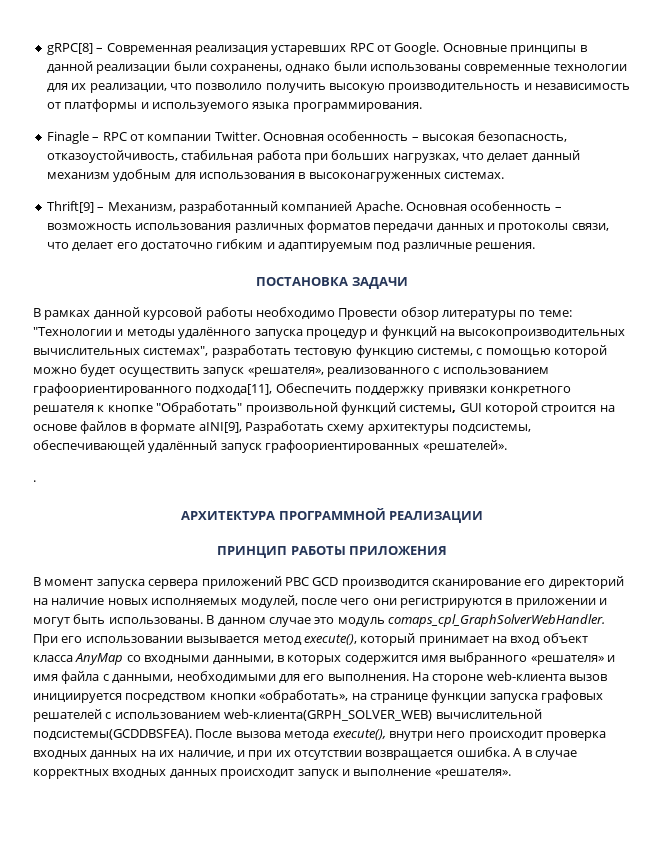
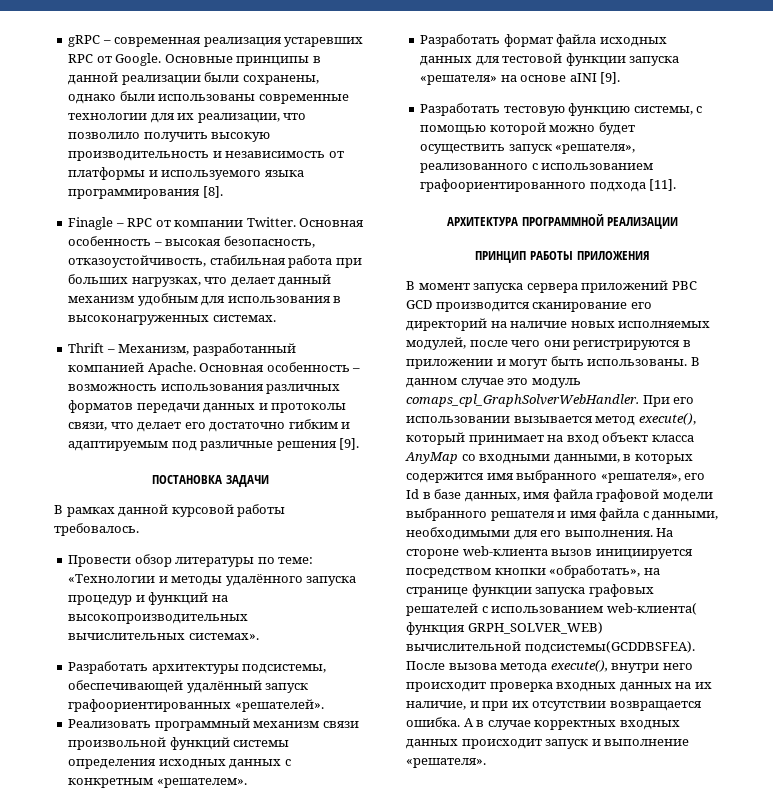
[46,43,192,55] gRPC[8] – Современная -> [68,35,202,47] gRPC – современная
[292,102,422,112] программирования. -> [68,186,223,199] программирования [8].
[46,201,94,213] Thrift[9] -> [68,343,105,353] Thrift
[475,242,536,252] решения. -> [276,438,360,451] решения [9].
[255,307,335,319] необходимо -> [54,523,139,536] требовалось. //
[33,327,112,336] "Технологии -> [68,574,156,583] «Технологии
[143,345,291,358] системах", разработать -> [188,633,259,640] [68,661,327,674] [68,680,309,693] [68,699,324,712] [68,718,359,731] [68,737,290,750] [68,759,291,769] [68,778,247,788] [420,34,667,47] [420,53,680,66] [420,72,621,85] [420,103,501,116] системах». // Разработать архитектуры подсистемы, обеспечивающей удалённый запуск графоориентированных «решателей». // Реализовать программный механизм связи произвольной функций системы определения исходных данных с конкретным «решателем». // Разработать формат файла исходных данных для тестовой функции запуска «решателя» на основе aINI [9]. // Разработать
[195,383,571,396] [33,402,615,415] [33,421,531,434] [33,440,507,453] [33,480,36,482] подхода[11], Обеспечить поддержку привязки конкретного решателя к кнопке "Обработать" произвольной функций системы, GUI которой строится на основе файлов в формате aINI[9], Разработать схему архитектуры подсистемы, обеспечивающей удалённый запуск графоориентированных «решателей». // . -> [589,179,677,192] подхода [11].
[530,655,604,665] «решателя» -> [600,473,706,483] [406,489,713,502] [406,508,555,521] «решателя», его Id в базе данных, имя файла графовой модели выбранного решателя
[224,709,433,721] web-клиента(GRPH_SOLVER_WEB) -> [606,603,697,615] [406,622,603,635] web-клиента( функция GRPH_SOLVER_WEB)

